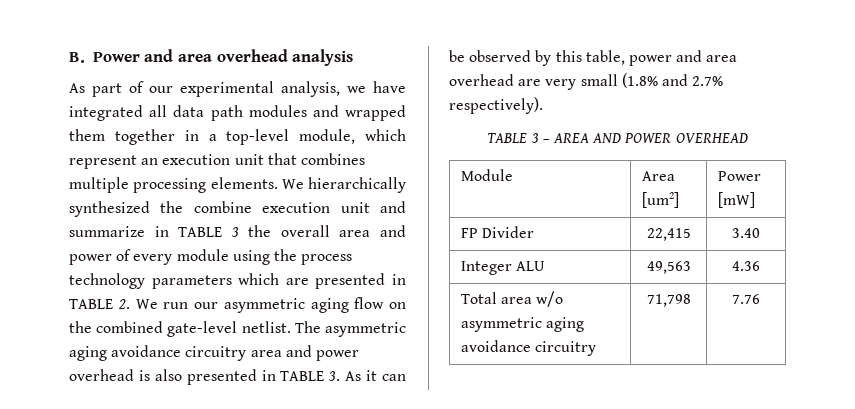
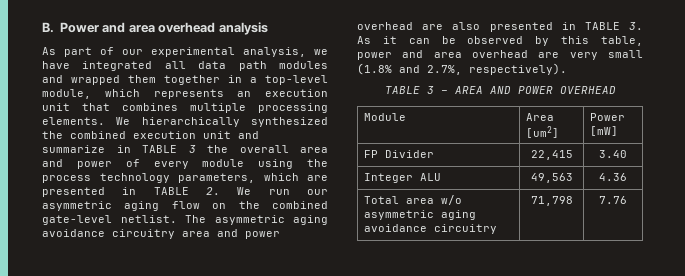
[69,155,137,169] represent -> [153,89,224,99] represents
[193,201,252,213] combine -> [70,131,126,139] combined
[151,275,232,289] parameters -> [178,173,255,183] parameters,
[138,370,150,381] is -> [422,24,444,30] are
[692,76,724,86] 2.7% -> [427,65,462,75] 2.7%,

